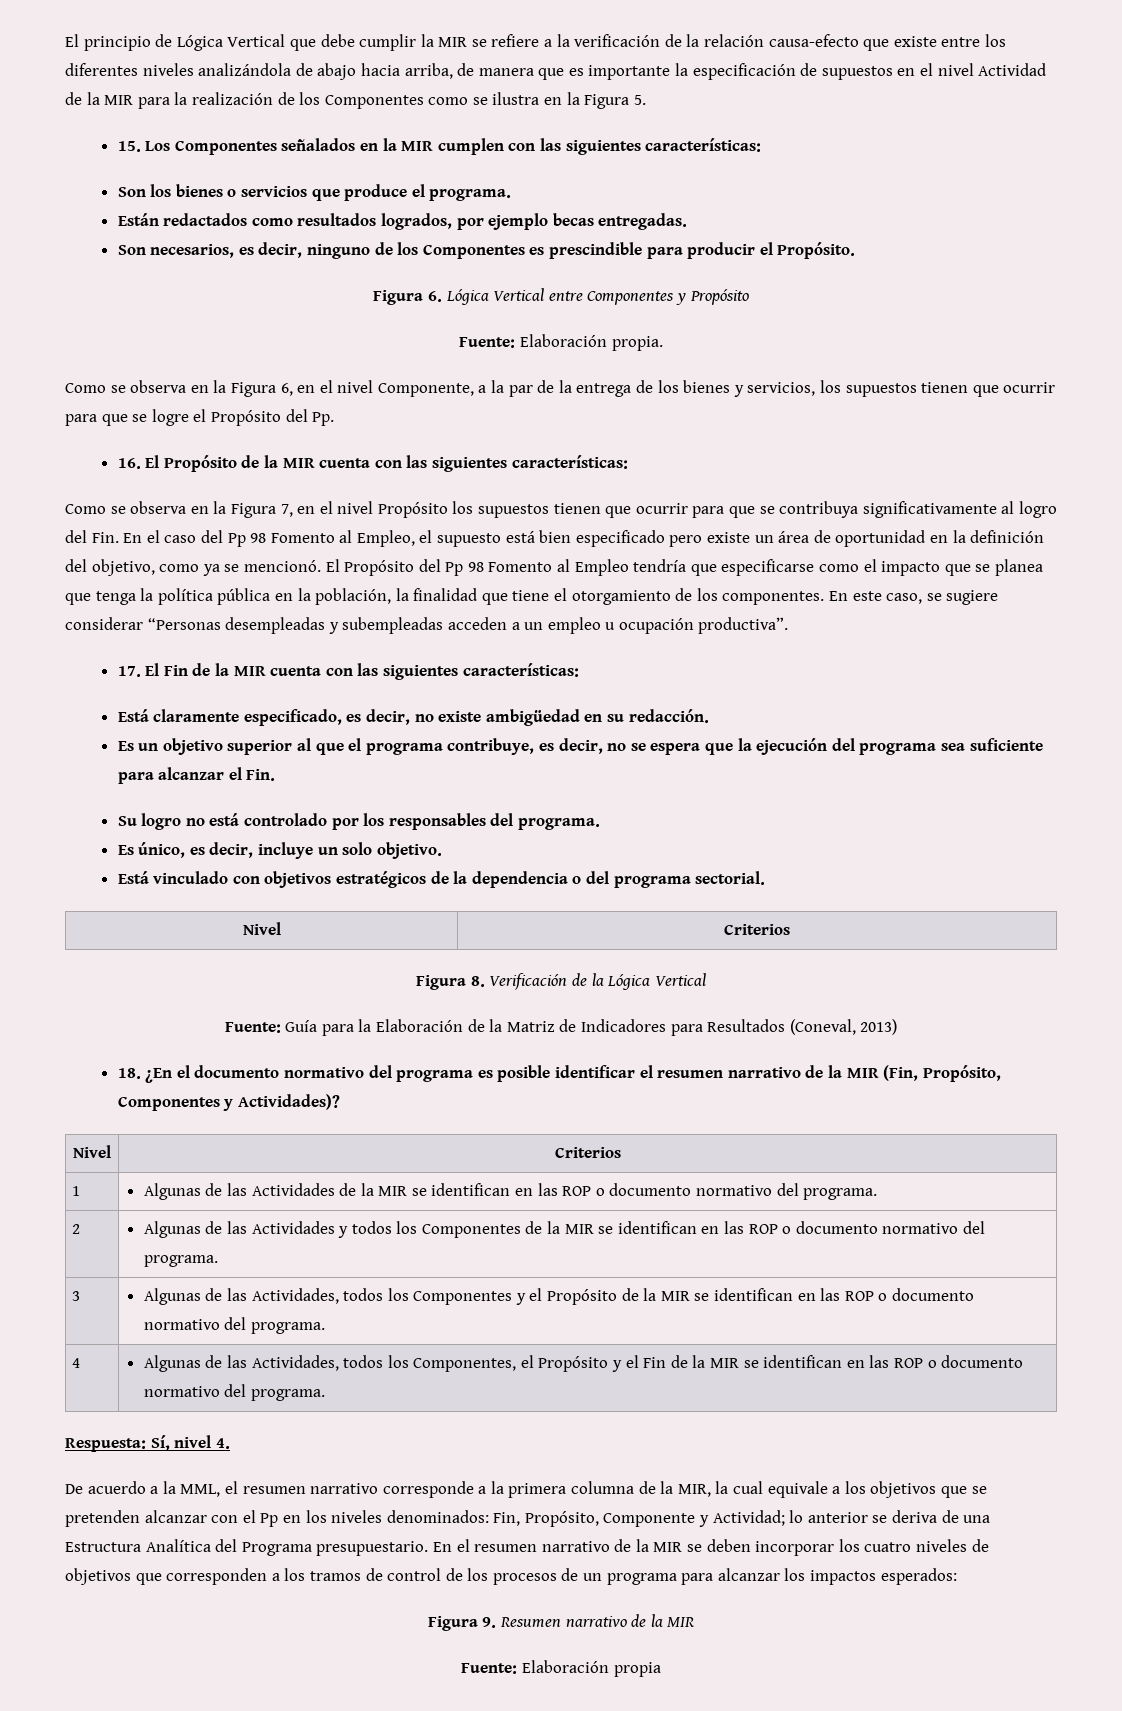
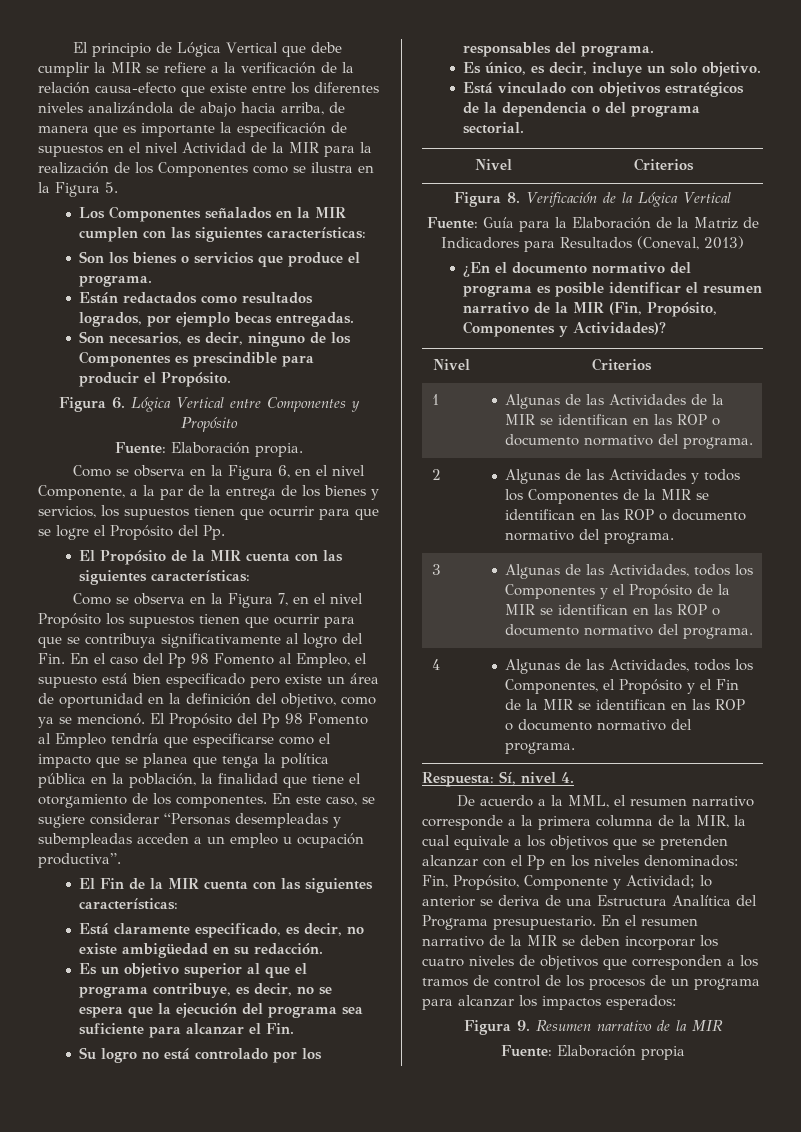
[117,141,141,152] 15. -> (118, 187) none
[117,458,141,469] 16. -> (225, 532) none
[117,666,141,677] 17. -> (121, 860) none
[117,1068,141,1079] 18. -> (744, 242) none

